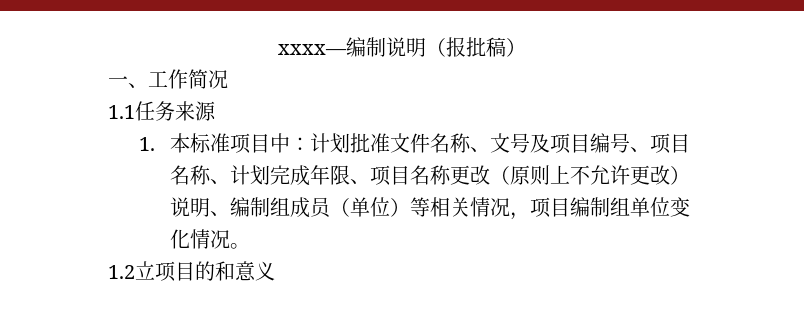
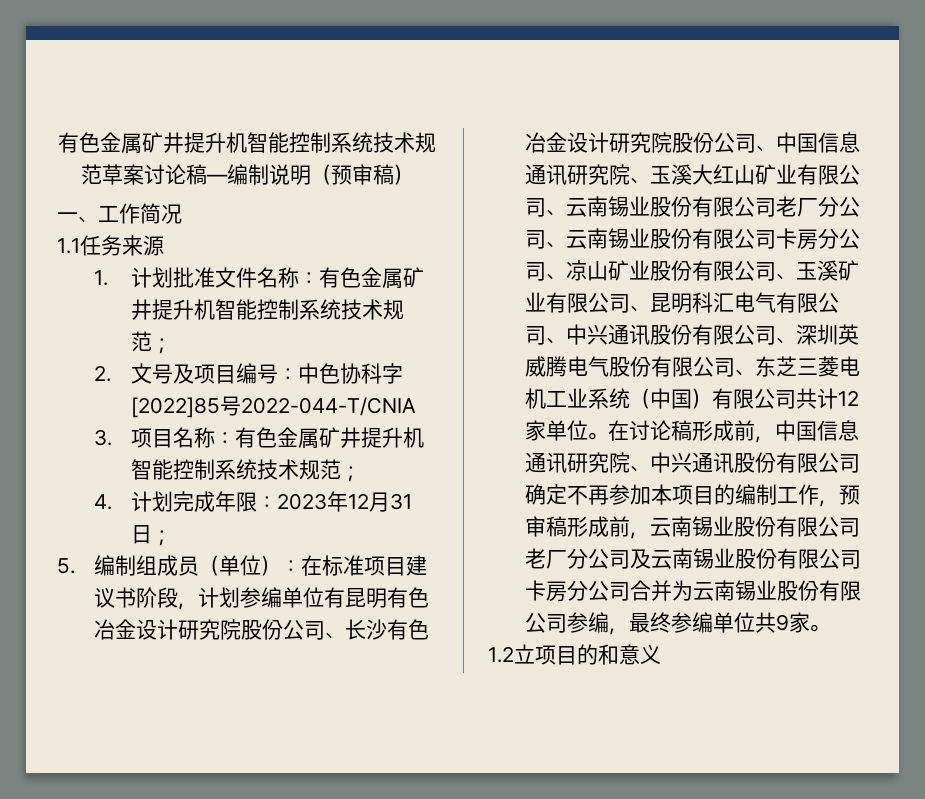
[278,44,347,55] xxxx— -> [58,132,436,154] [80,164,228,185] 有色金属矿井提升机智能控制系统技术规范草案讨论稿—
[446,37,486,57] 报批 -> [330,164,373,185] 预审
[169,133,310,154] 本标准项目中： -> (109, 278) none
[469,133,690,154] [169,165,690,186] [169,197,230,217] 、文号及项目编号、项目名称、计划完成年限、项目名称更改（原则上不允许更改）说明、 -> [299,267,425,289] [131,299,405,320] [131,331,173,354] [94,363,404,384] [131,396,417,418] [94,427,425,449] [131,459,362,482] [94,491,413,512] [131,525,173,546] [57,558,75,574] ：有色金属矿井提升机智能控制系统技术规范； // 2.文号及项目编号：中色协科字[2022]85号2022-044-T/CNIA // 3.项目名称：有色金属矿井提升机智能控制系统技术规范； // 4.计划完成年限：2023年12月31日； // 5.
[409,197,690,220] [169,229,230,249] 等相关情况，项目编制组单位变化情况 -> [281,555,428,576] [94,587,430,610] [94,619,430,640] [525,132,861,153] [525,164,861,186] [525,196,861,217] [525,228,861,250] [525,260,860,281] [525,292,840,313] [525,324,860,346] [525,356,861,377] [525,388,860,409] [525,420,860,443] [525,452,861,474] [525,484,861,507] [525,516,861,539] [525,548,862,569] [525,580,862,602] [525,612,811,635] ：在标准项目建议书阶段，计划参编单位有昆明有色冶金设计研究院股份公司、长沙有色冶金设计研究院股份公司、中国信息通讯研究院、玉溪大红山矿业有限公司、云南锡业股份有限公司老厂分公司、云南锡业股份有限公司卡房分公司、凉山矿业股份有限公司、玉溪矿业有限公司、昆明科汇电气有限公司、中兴通讯股份有限公司、深圳英威腾电气股份有限公司、东芝三菱电机工业系统（中国）有限公司共计12家单位。在讨论稿形成前，中国信息通讯研究院、中兴通讯股份有限公司确定不再参加本项目的编制工作，预审稿形成前，云南锡业股份有限公司老厂分公司及云南锡业股份有限公司卡房分公司合并为云南锡业股份有限公司参编，最终参编单位共9家

